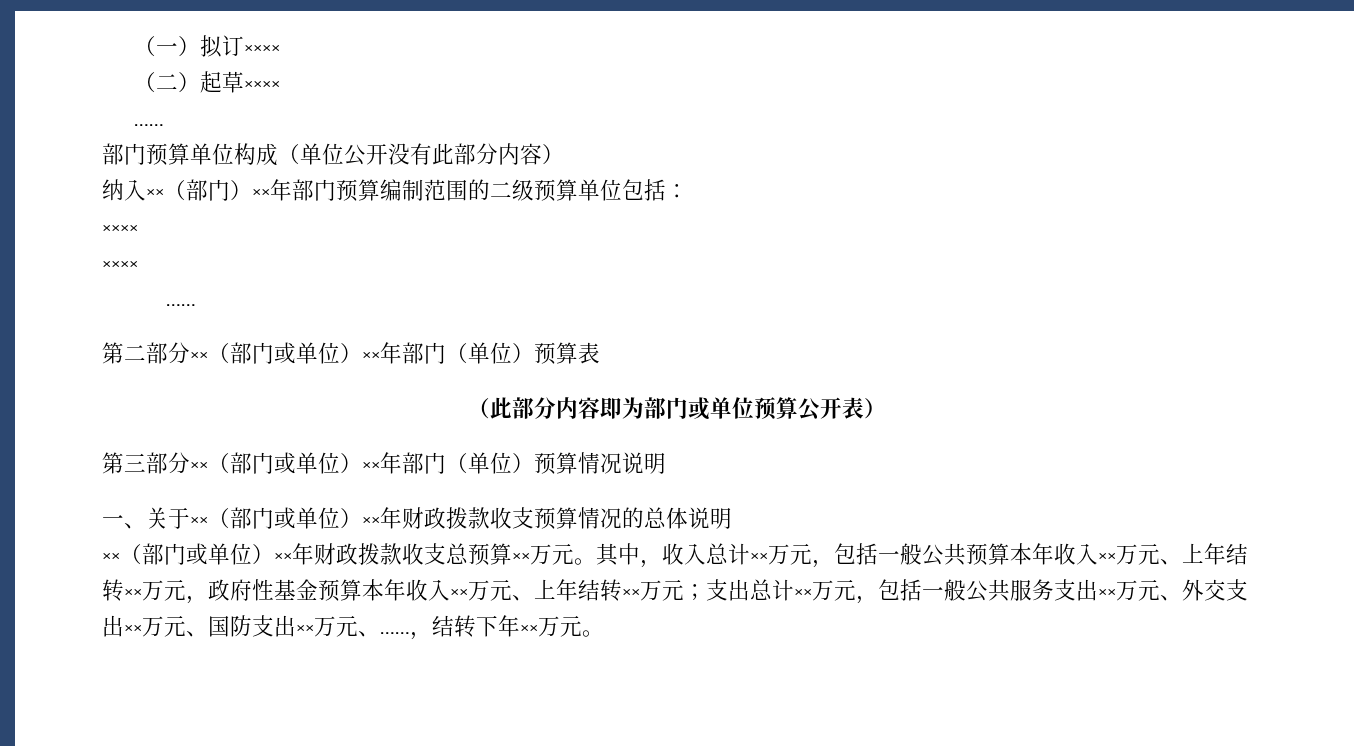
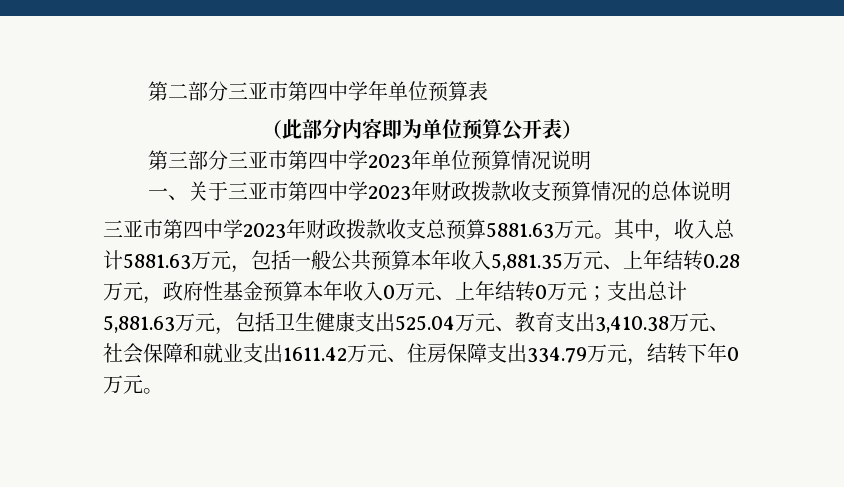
[134,35,281,58] [134,71,281,93] [134,124,165,126] [102,143,564,166] [102,179,688,202] [102,225,138,234] [102,261,138,270] [166,304,197,306] [102,342,534,364] （一）拟订×××× // （二）起草×××× // …… // 部门预算单位构成（单位公开没有此部分内容） // 纳入××（部门）××年部门预算编制范围的二级预算单位包括： // ×××× // ×××× // …… // 第二部分××（部门或单位）××年部门（单位） -> [148,81,429,101] 第二部分三亚市第四中学年单位
[644,397,710,420] 部门或 -> (422, 129) none
[190,452,534,474] ××（部门或单位）××年部门（单位） -> [228,150,472,170] 三亚市第四中学2023年单位
[190,507,380,529] ××（部门或单位）×× -> [228,181,412,201] 三亚市第四中学2023
[102,543,292,565] ××（部门或单位）×× -> [103,219,286,239] 三亚市第四中学2023
[512,553,530,562] ×× -> [486,222,554,239] 5881.63
[750,553,768,562] ×× -> [123,253,191,270] 5881.63
[1098,543,1248,565] [102,579,142,602] ××万元、上年结转×× -> [491,250,740,271] 5,881.35万元、上年结转0.28
[450,579,640,602] ××万元、上年结转×× -> [383,281,547,302] 0万元、上年结转0
[794,579,1248,604] [102,615,410,637] ××万元，包括一般公共服务支出××万元、外交支出××万元、国防支出××万元、…… -> [103,312,729,335] [103,343,627,364] 5,881.63万元，包括卫生健康支出525.04万元、教育支出3,410.38万元、社会保障和就业支出1611.42万元、住房保障支出334.79万元
[520,625,538,634] ×× -> [727,347,739,361] 0

